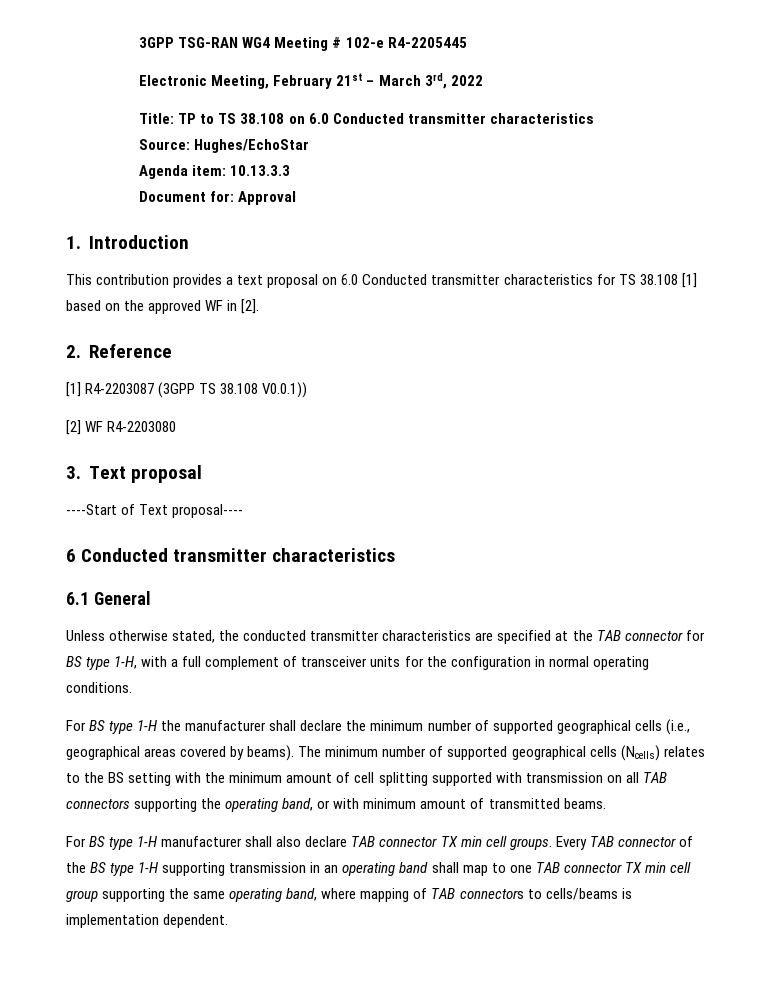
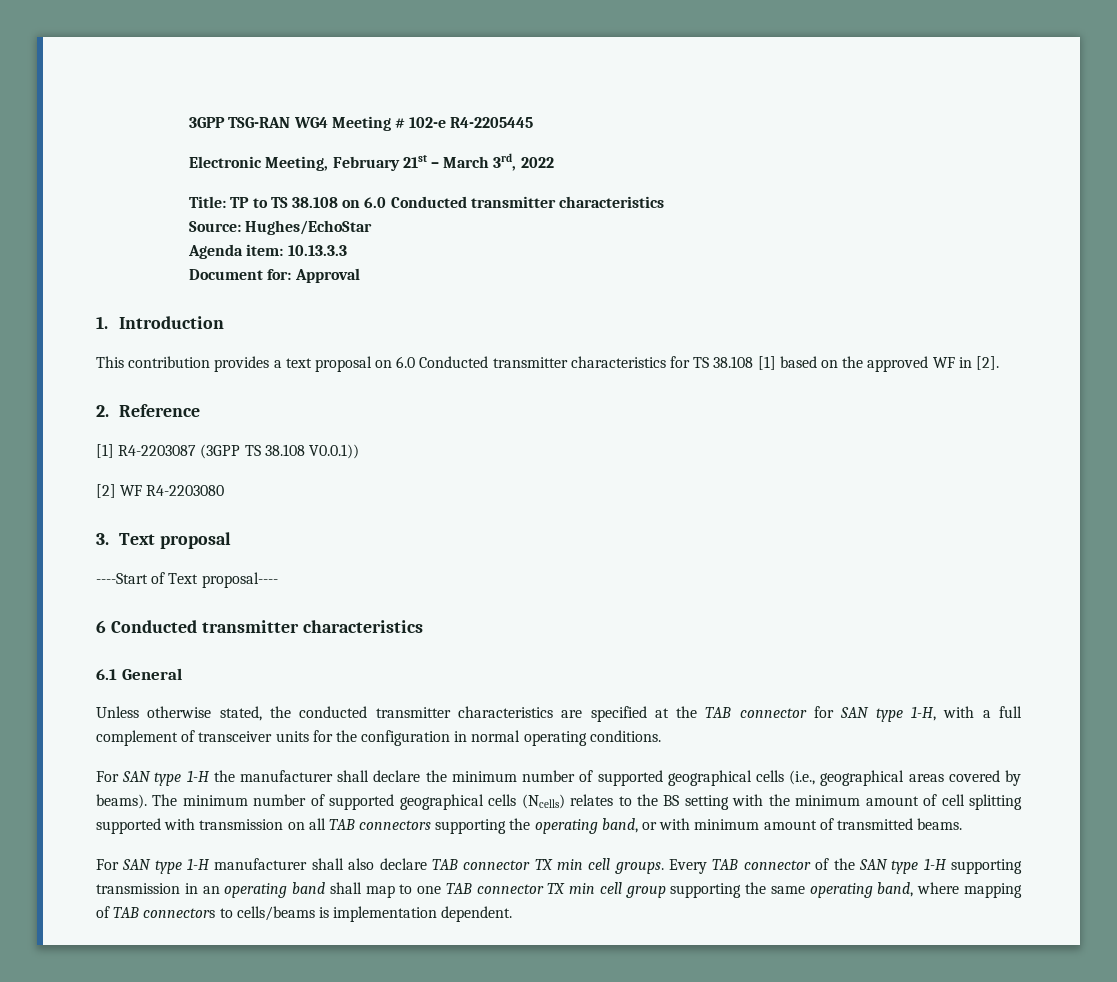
[66,656,82,667] BS -> [840,707,870,718] SAN
[89,720,106,731] BS -> [122,771,152,782] SAN
[89,836,106,847] BS -> [122,859,152,870] SAN
[90,862,107,873] BS -> [858,859,888,870] SAN

